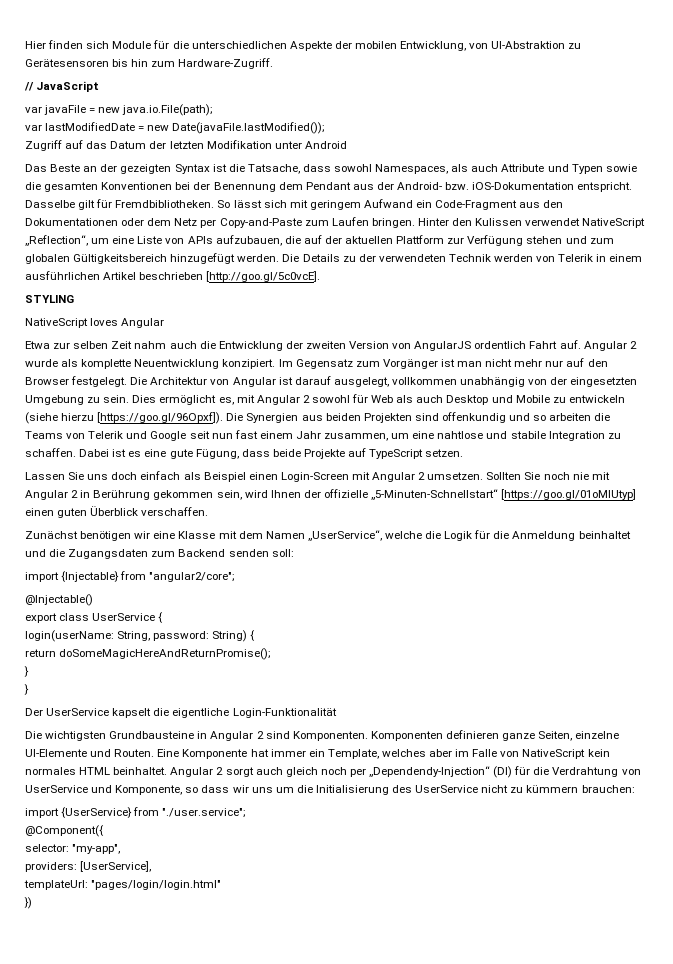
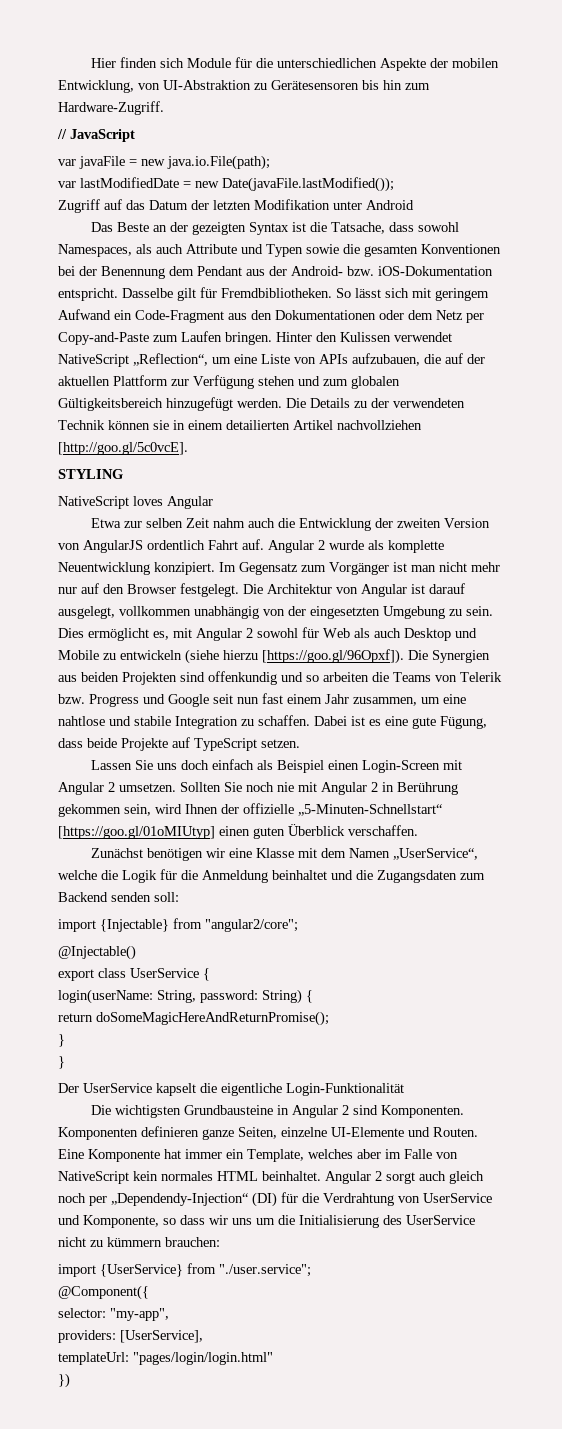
[494,254,643,262] [25,271,204,280] werden von Telerik in einem ausführlichen Artikel beschrieben -> [108,420,422,430] können sie in einem detailierten Artikel nachvollziehen
(124, 435) none -> [58,694,139,707] bzw. Progress

